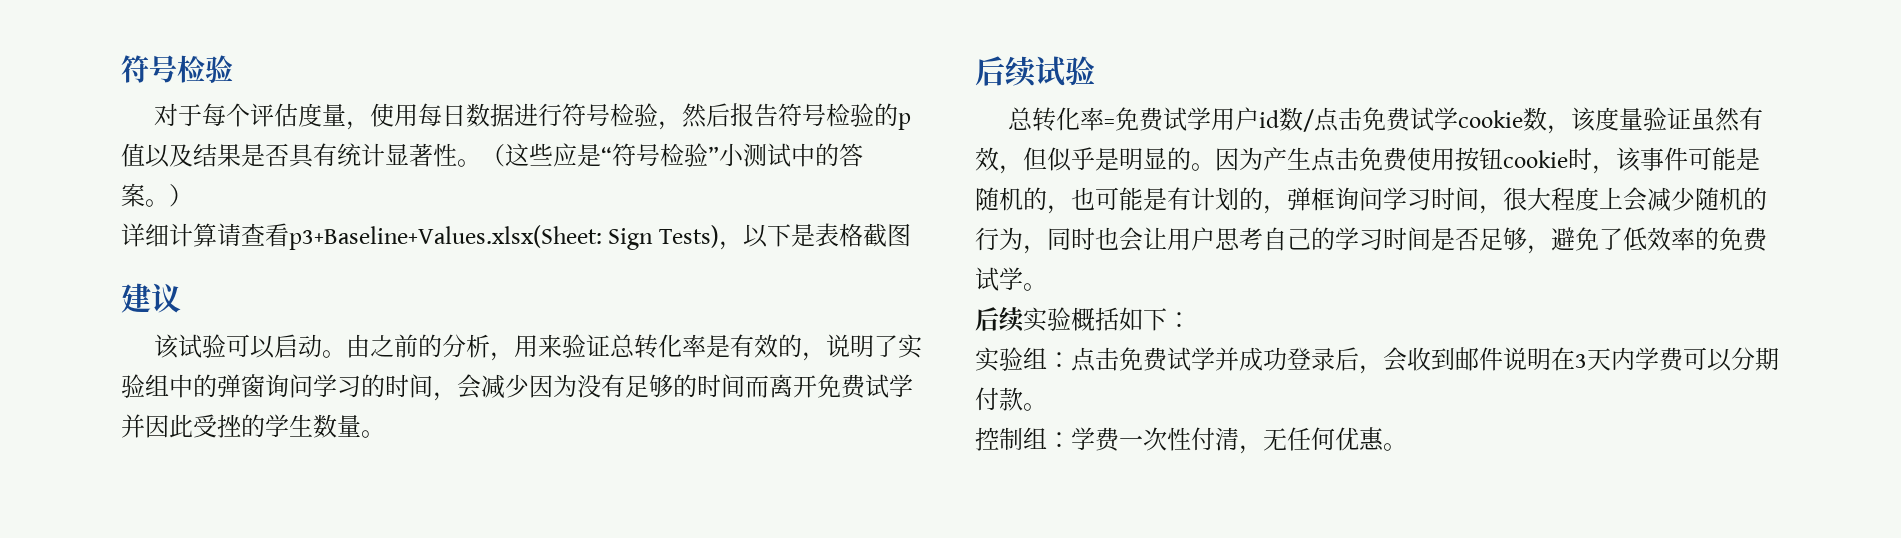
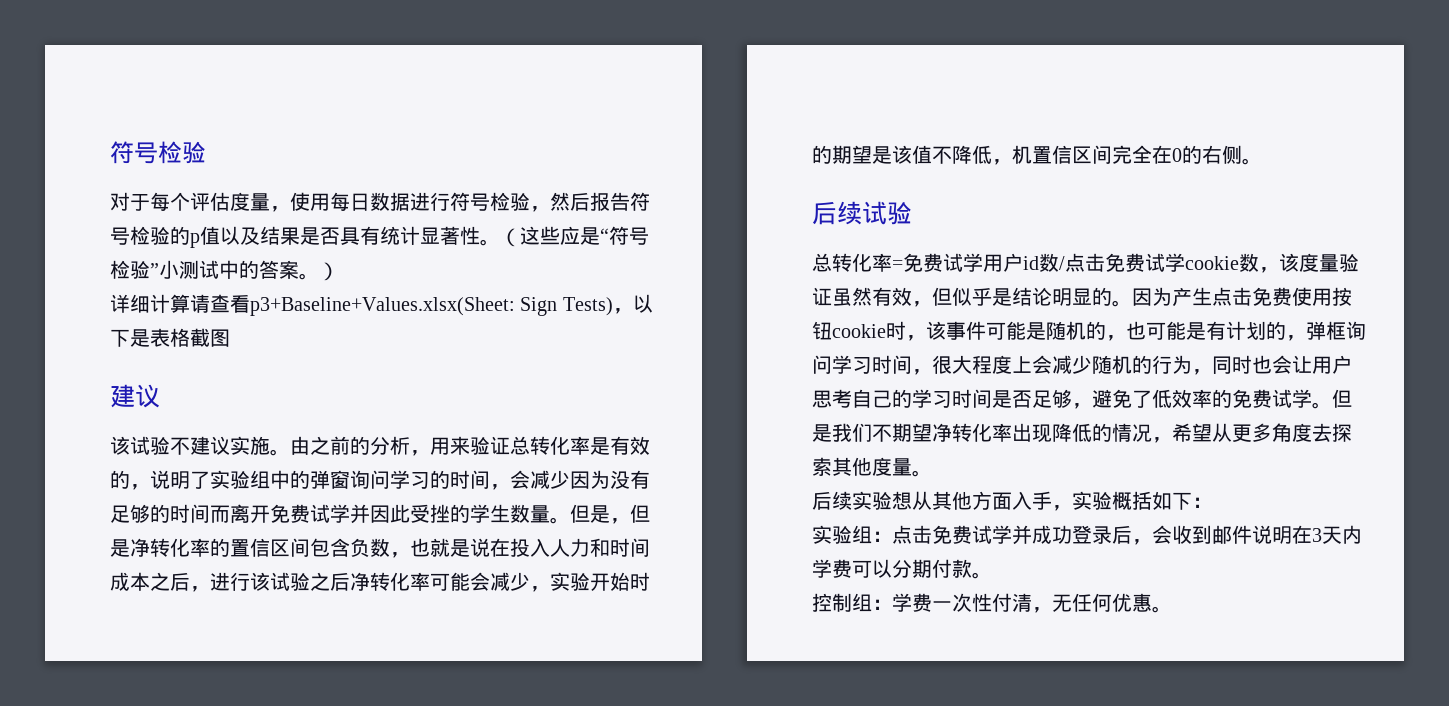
[226,334,323,359] 可以启动 -> [170,436,270,455] 不建议实施
(385, 434) none -> [570,504,650,524] [110,538,650,558] [110,572,650,592] [812,145,1262,165] 但是，但是净转化率的置信区间包含负数，也就是说在投入人力和时间成本之后，进行该试验之后净转化率可能会减少，实验开始时的期望是该值不降低，机置信区间完全在0的右侧。
(1119, 159) none -> [1012,287,1052,306] 结论
[975,307,1024,332] // 后续 -> [1332,389,1352,408] [812,423,1352,443] [812,457,932,477] [812,491,1072,511] 但是我们不期望净转化率出现降低的情况，希望从更多角度去探索其他度量。 // 后续实验想从其他方面入手，

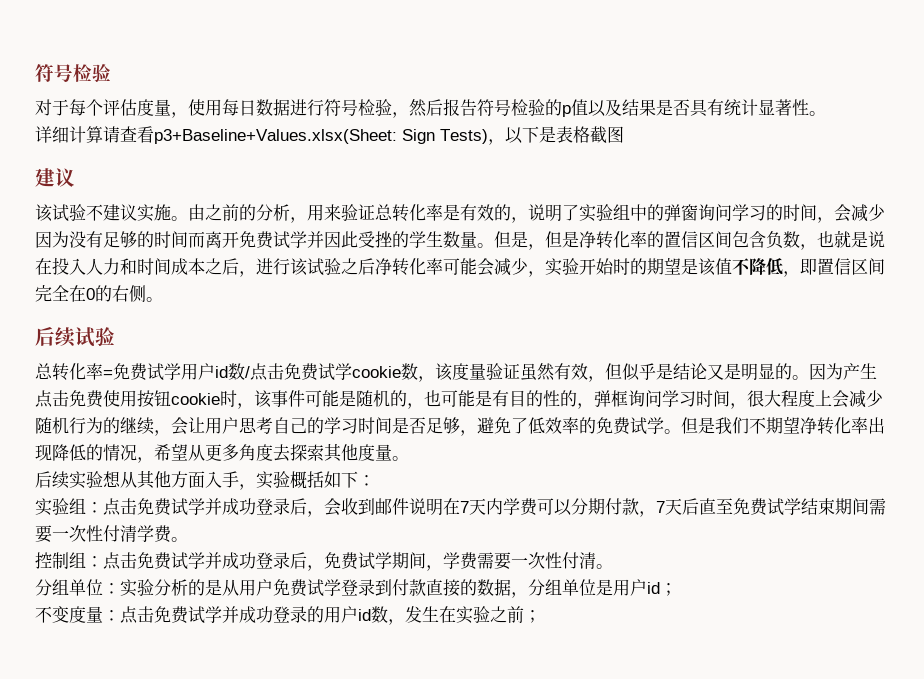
[500,226,649,247] [110,260,339,281] （这些应是“符号检验”小测试中的答案。） -> (826, 113) none
[1012,145,1032,164] 机 -> [800,258,817,275] 即
(1052, 296) none -> [707,363,741,380] 又是
[1226,321,1266,340] 计划 -> [509,390,560,407] 目的性
[1132,355,1272,375] 的行为，同时也 -> [69,417,171,436] 行为的继续，
[1312,528,1322,542] 3 -> [460,501,469,513] 7
[972,572,992,579] [812,593,1172,613] 。 // 控制组：学费一次性付清，无任何优惠。 -> [639,498,886,517] [35,525,188,543] [35,552,613,571] [35,579,677,598] [35,606,541,625] ，7天后直至免费试学结束期间需要一次性付清学费。 // 控制组：点击免费试学并成功登录后，免费试学期间，学费需要一次性付清。 // 分组单位：实验分析的是从用户免费试学登录到付款直接的数据，分组单位是用户id； // 不变度量：点击免费试学并成功登录的用户id数，发生在实验之前；

